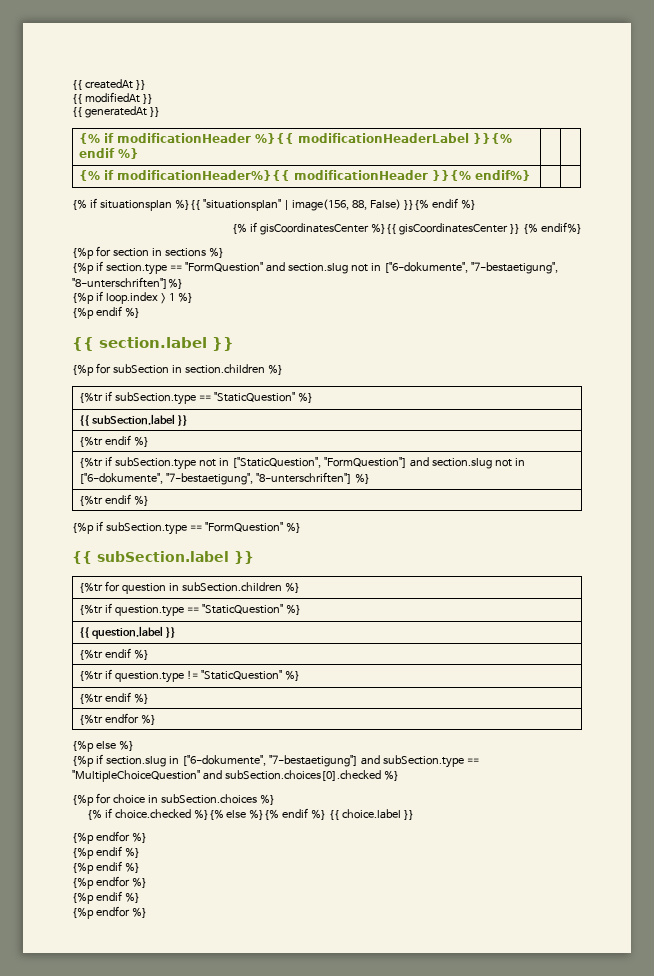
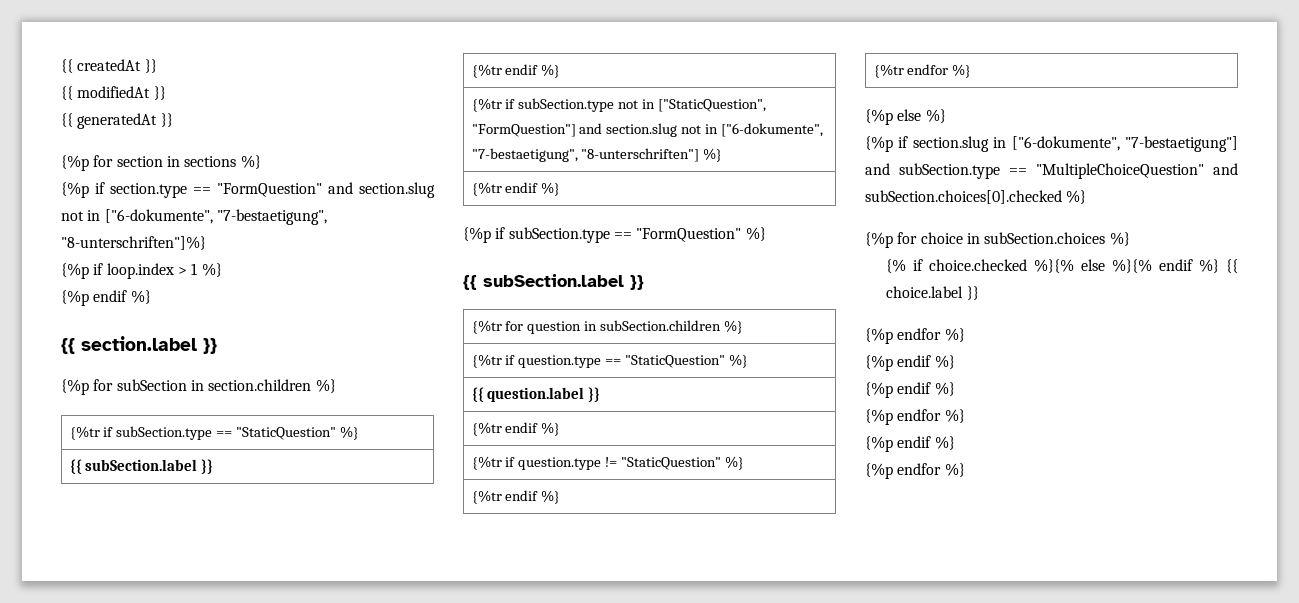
[79,133,513,144] [79,148,140,159] [79,170,532,181] [72,198,476,211] [232,222,583,235] // {% if modificationHeader %}{{ modificationHeaderLabel }}{% endif %} | | // {% if modificationHeader%}{{ modificationHeader }}{% endif%} | | // {% if situationsplan %}{{ "situationsplan" | image(156, 88, False) }}{% endif %} // {% if gisCoordinatesCenter %}{{ gisCoordinatesCenter }} {% endif%} -> (173, 120) none

